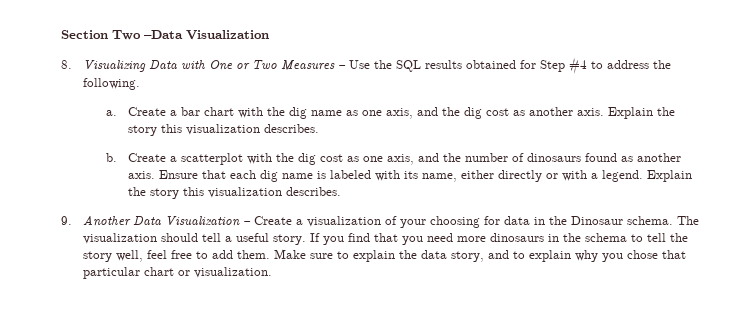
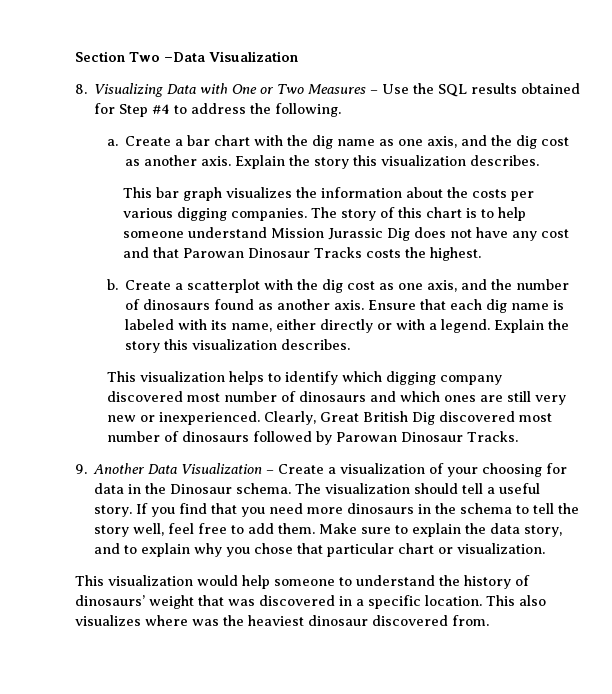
(320, 128) none -> [122,187,534,201] [122,207,526,221] [122,227,569,241] [122,247,481,261] // This bar graph visualizes the information about the costs per various digging companies. The story of this chart is to help someone understand Mission Jurassic Dig does not have any cost and that Parowan Dinosaur Tracks costs the highest.
(342, 191) none -> [106,371,502,385] [106,391,566,405] [106,411,552,425] [106,431,518,445] // This visualization helps to identify which digging company discovered most number of dinosaurs and which ones are still very new or inexperienced. Clearly, Great British Dig discovered most number of dinosaurs followed by Parowan Dinosaur Tracks.
(273, 272) none -> [75,575,530,589] [75,595,546,609] [75,615,489,626] // This visualization would help someone to understand the history of dinosaurs’ weight that was discovered in a specific location. This also visualizes where was the heaviest dinosaur discovered from.

